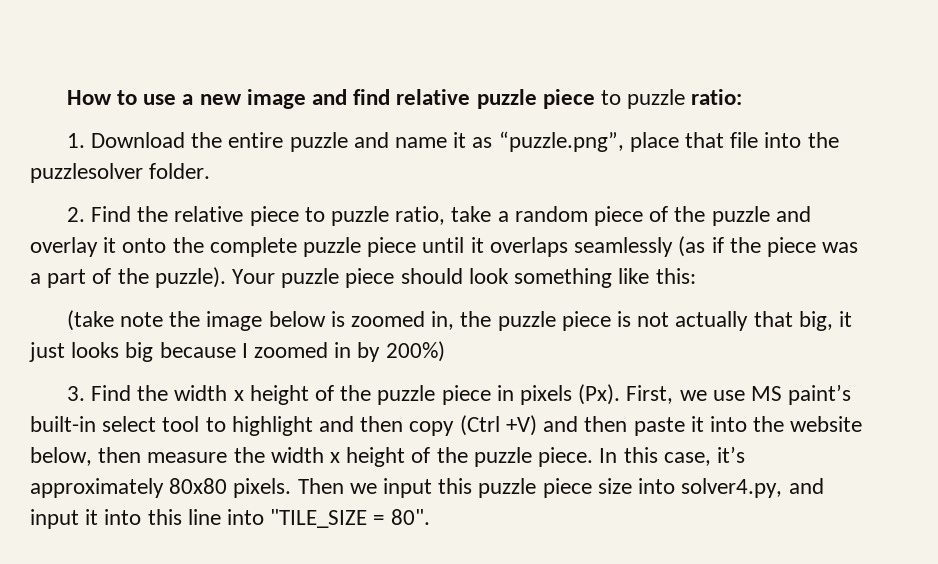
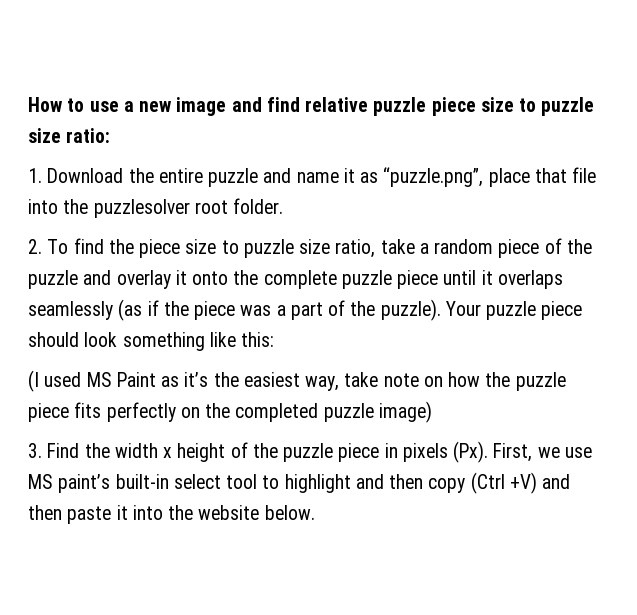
[600,89,686,109] to puzzle -> [480,97,595,116] [28,128,61,143] size to puzzle size
(143, 173) none -> [194,200,228,214] root
[90,206,389,226] Find the relative piece to puzzle -> [47,238,331,258] To find the piece size to puzzle size
[66,310,853,331] [29,341,445,362] (take note the image below is zoomed in, the puzzle piece is not actually that big, it just looks big because I zoomed in by 200%) -> [28,370,566,392] [28,401,432,423] (I used MS Paint as it’s the easiest way, take note on how the puzzle piece fits perfectly on the completed puzzle image)
[30,446,745,467] [30,478,824,498] [30,509,430,529] below, then measure the width x height of the puzzle piece. In this case, it’s approximately 80x80 pixels. Then we input this puzzle piece size into solver4.py, and input it into this line into "TILE_SIZE = 80". -> [264,505,315,520] below.

